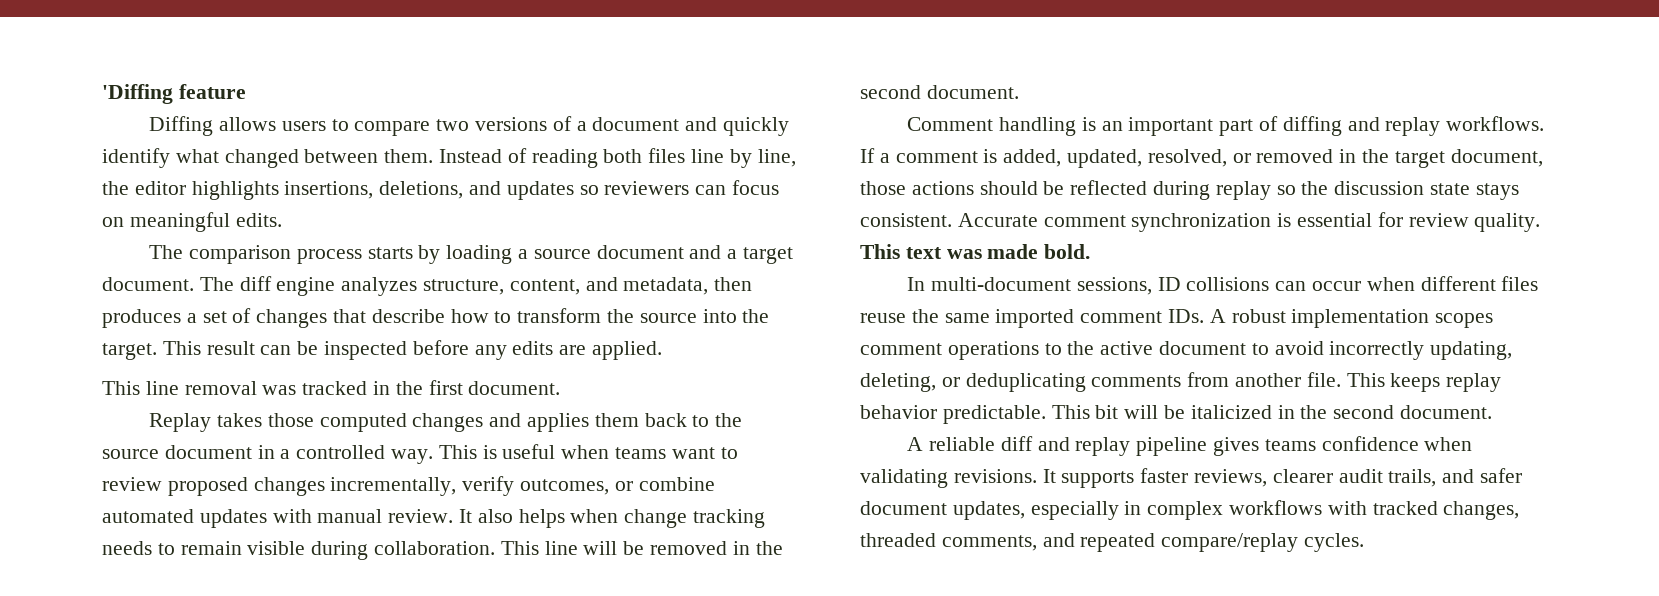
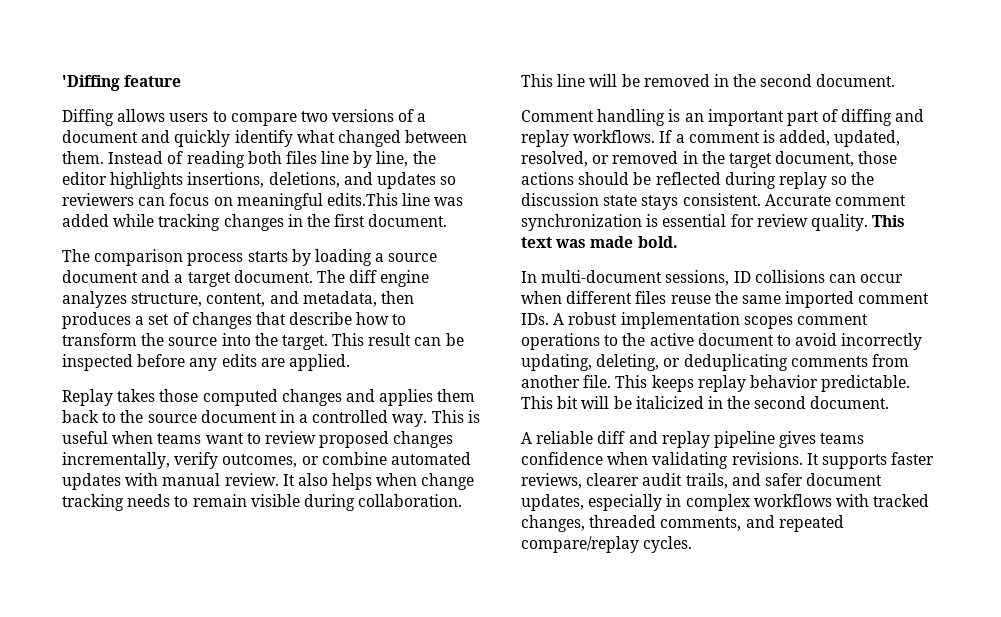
[235,213,282,227] edits. -> [326,193,464,206] [62,214,448,231] edits.This line was added while tracking changes in the first document.
[102,380,561,395] // This line removal was tracked in the first document. -> (350, 362) none

